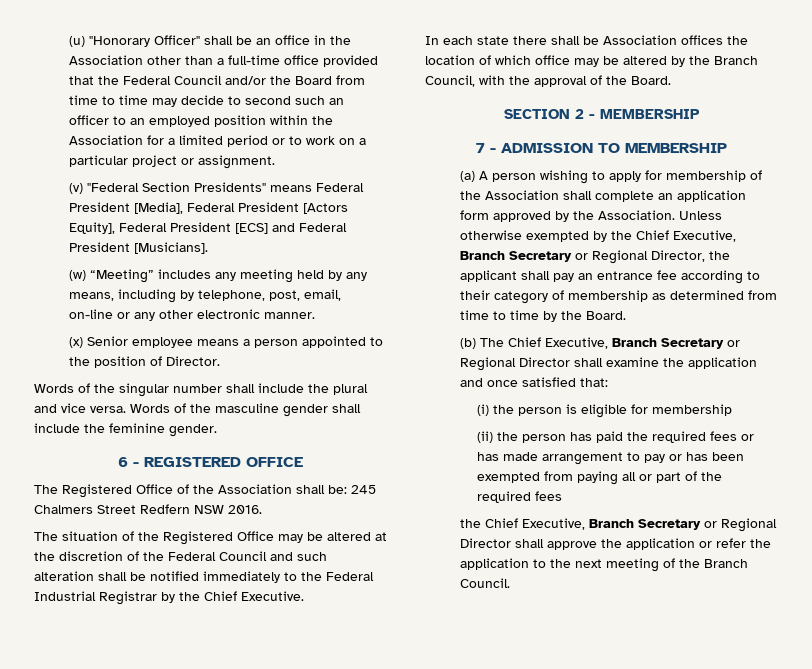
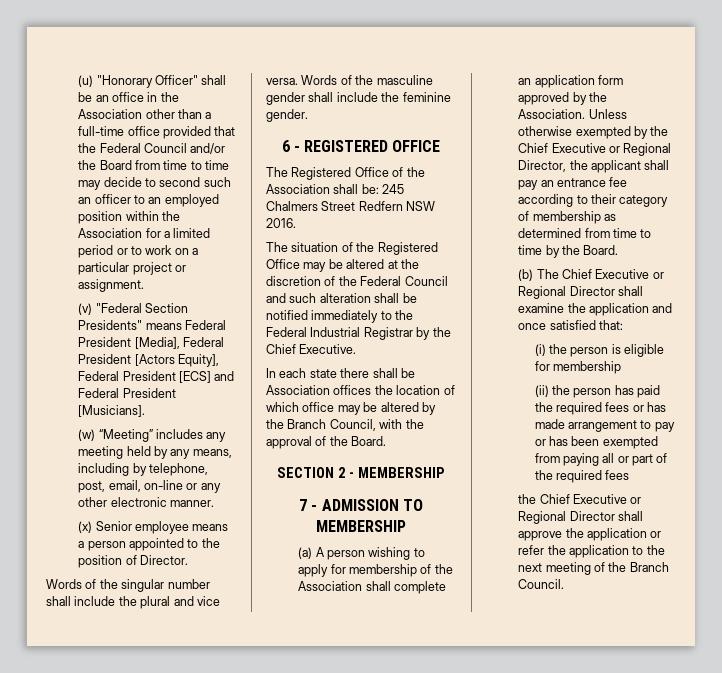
[672,230,736,242] [459,251,572,262] Executive, Branch Secretary -> [551,143,606,153] Executive
[544,337,724,349] Executive, Branch Secretary -> [595,269,650,279] Executive
[521,518,701,530] Executive, Branch Secretary -> [573,494,628,504] Executive

